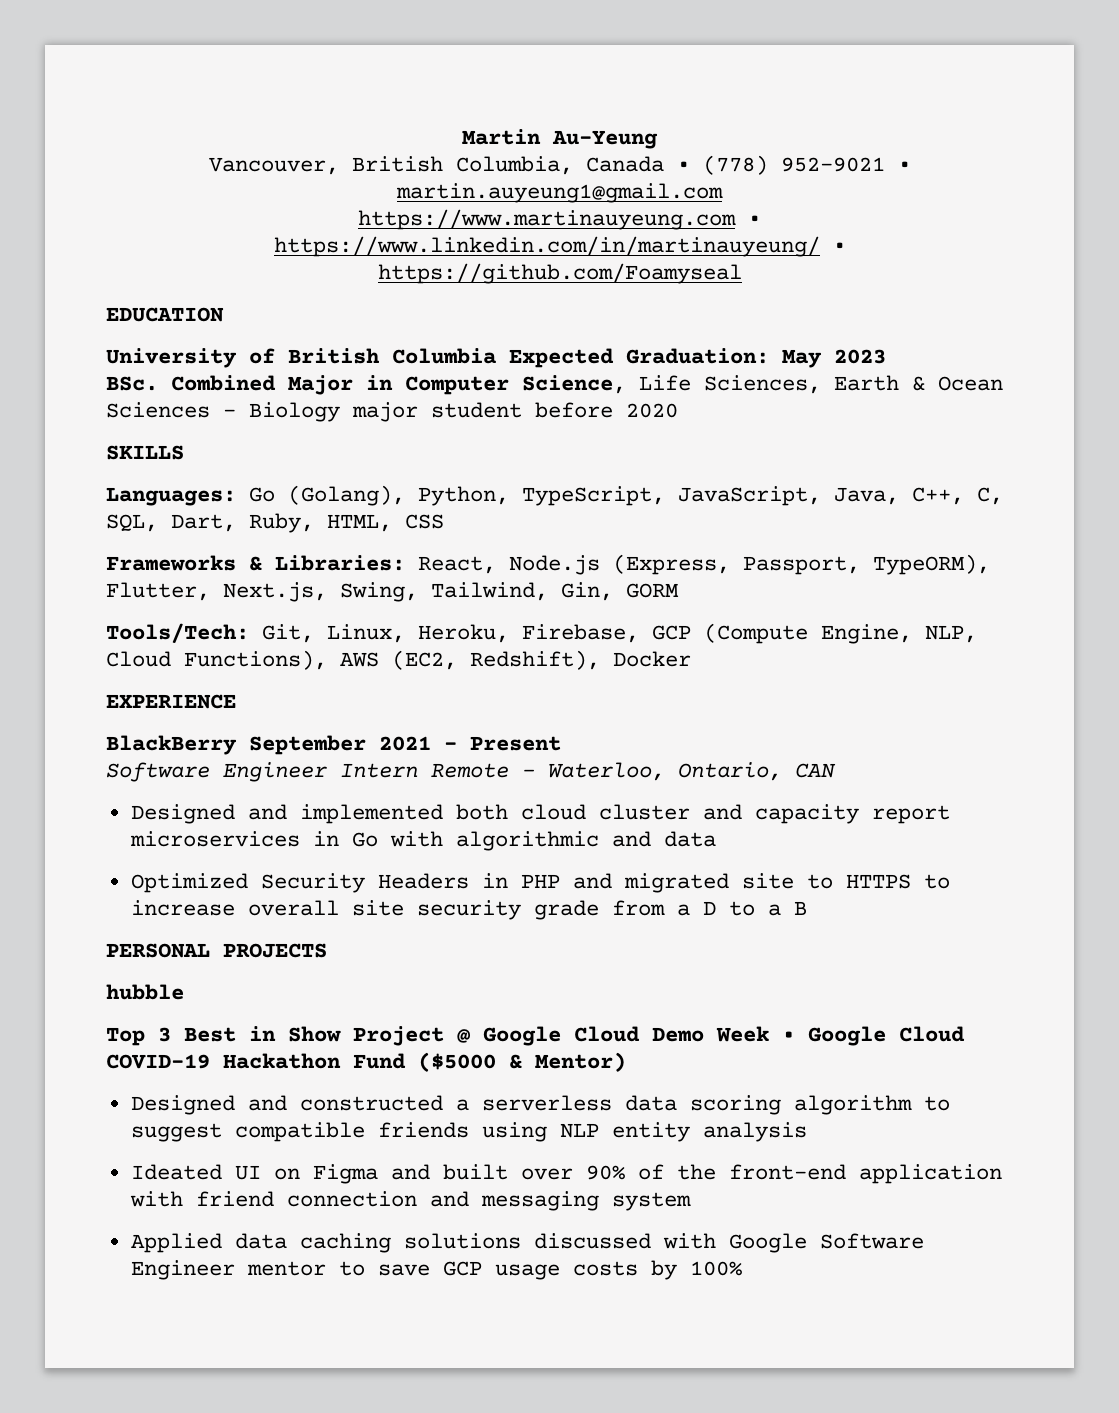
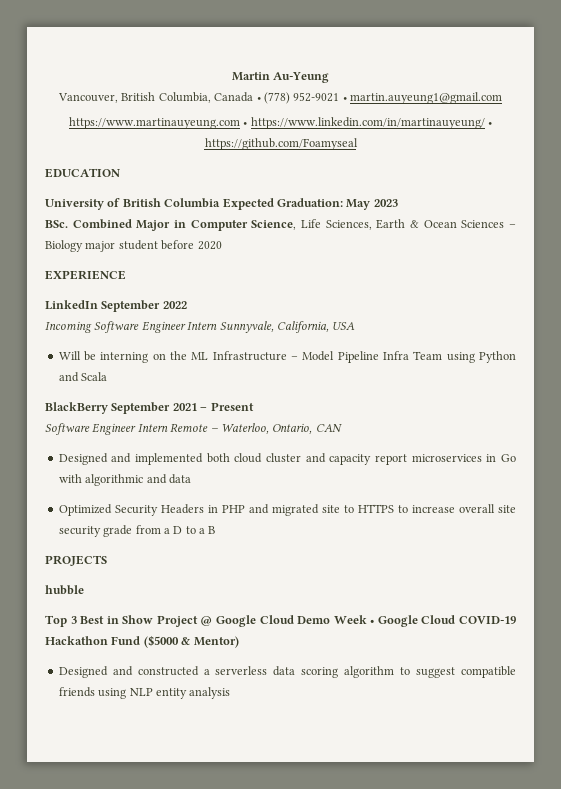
[106,445,184,460] [106,485,1003,506] [106,513,444,533] [106,554,990,575] [106,582,679,602] [106,623,977,644] [106,650,691,670] [106,694,236,709] SKILLS // Languages: Go (Golang), Python, TypeScript, JavaScript, Java, C++, C, SQL, Dart, Ruby, HTML, CSS // Frameworks & Libraries: React, Node.js (Express, Passport, TypeORM), Flutter, Next.js, Swing, Tailwind, Gin, GORM // Tools/Tech: Git, Linux, Heroku, Firebase, GCP (Compute Engine, NLP, Cloud Functions), AWS (EC2, Redshift), Docker // EXPERIENCE -> [45,270,126,280] [45,300,187,312] [45,321,356,333] [58,351,516,363] [58,372,108,382] EXPERIENCE // LinkedIn September 2022 // Incoming Software Engineer Intern Sunnyvale, California, USA // Will be interning on the ML Infrastructure – Model Pipeline Infra Team using Python and Scala
[106,943,210,958] PERSONAL -> (216, 530) none
[130,1164,1002,1184] [129,1191,691,1211] [130,1233,924,1253] [130,1260,742,1280] // Ideated UI on Figma and built over 90% of the front-end application with friend connection and messaging system // Applied data caching solutions discussed with Google Software Engineer mentor to save GCP usage costs by 100% -> (231, 693) none

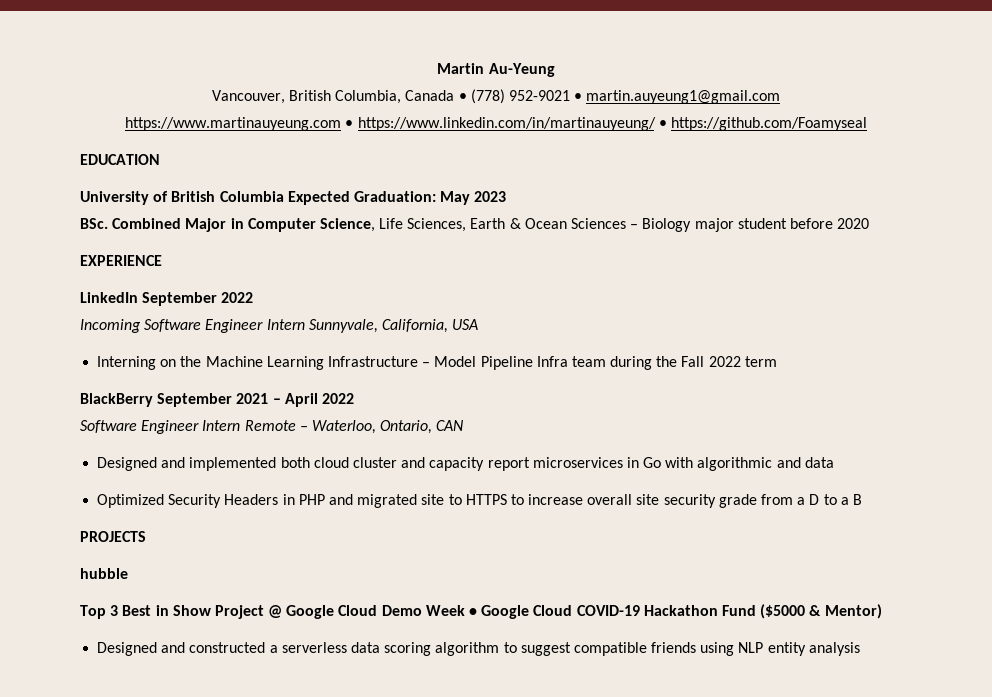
[58,351,209,363] Will be interning on the ML -> [97,356,324,370] Interning on the Machine Learning
[413,351,516,363] [58,372,108,382] Team using Python and Scala -> [571,356,777,370] team during the Fall 2022 term
[210,402,254,411] Present -> [284,393,354,407] April 2022

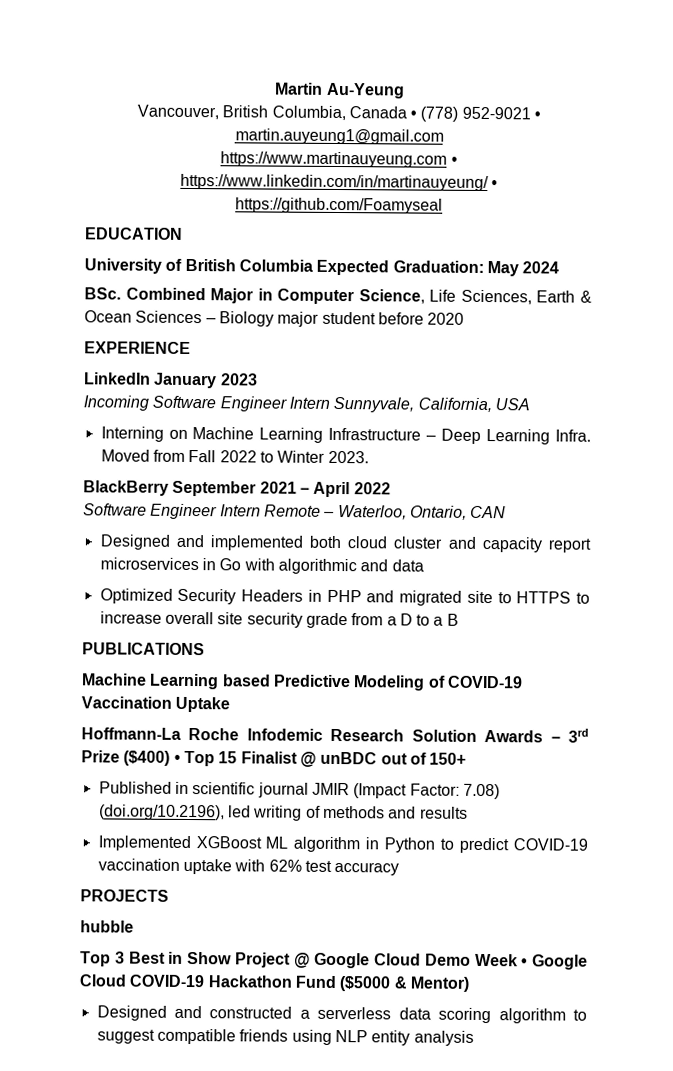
[474,191,507,202] 2023 -> [522,261,560,274] 2024
[142,292,254,306] September 2022 -> [154,372,258,389] January 2023
[180,356,202,367] the -> (188, 434) none
[434,356,777,370] Model Pipeline Infra team during the Fall 2022 term -> [441,428,592,445] [100,449,369,464] Deep Learning Infra. Moved from Fall 2022 to Winter 2023.
(862, 499) none -> [82,642,205,656] [81,673,523,691] [81,696,231,713] [81,727,589,743] [81,750,467,767] [98,781,500,800] [98,804,468,821] [97,835,588,854] [97,858,400,876] // PUBLICATIONS // Machine Learning based Predictive Modeling of COVID-19 Vaccination Uptake // Hoffmann-La Roche Infodemic Research Solution Awards – 3rd Prize ($400) • Top 15 Finalist @ unBDC out of 150+ // Published in scientific journal JMIR (Impact Factor: 7.08) (doi.org/10.2196), led writing of methods and results // Implemented XGBoost ML algorithm in Python to predict COVID-19 vaccination uptake with 62% test accuracy

